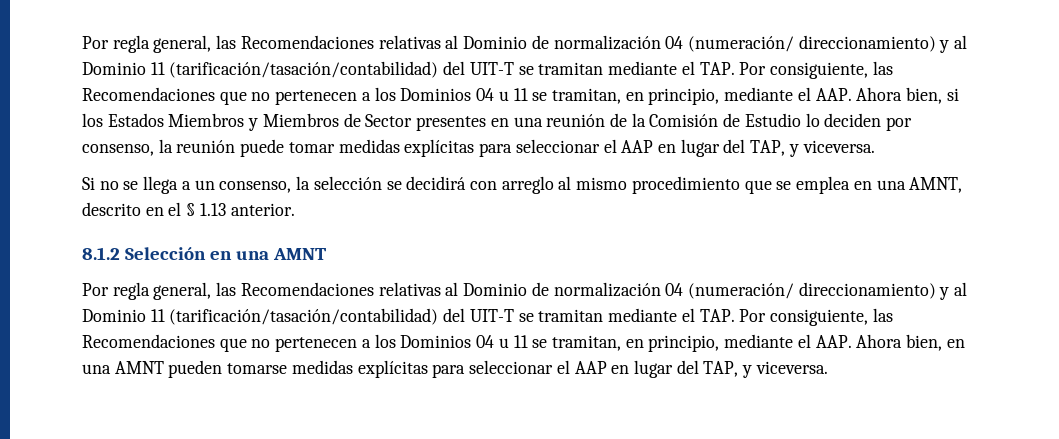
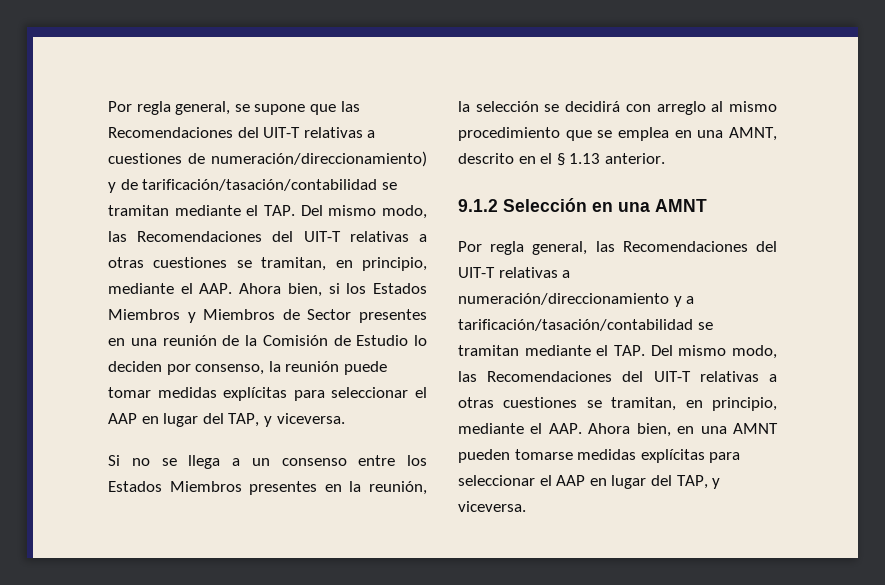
[82,35,968,53] [82,61,893,79] [82,87,528,105] Por regla general, las Recomendaciones relativas al Dominio de normalización 04 (numeración/ direccionamiento) y al Dominio 11 (tarificación/tasación/contabilidad) del UIT-T se tramitan mediante el TAP. Por consiguiente, las Recomendaciones que no pertenecen a los Dominios 04 u 11 -> [108,101,360,115] [108,127,376,138] [108,151,427,167] [108,179,397,193] [108,205,427,219] [108,231,427,242] [108,257,228,268] Por regla general, se supone que las Recomendaciones del UIT-T relativas a cuestiones de numeración/direccionamiento) y de tarificación/tasación/contabilidad se tramitan mediante el TAP. Del mismo modo, las Recomendaciones del UIT-T relativas a otras cuestiones
[219,181,292,193] consenso, -> [281,455,427,466] [108,481,427,495] consenso entre los Estados Miembros presentes en la reunión,
[82,247,120,260] 8.1.2 -> [458,199,498,212] 9.1.2
[378,282,968,300] [82,308,893,326] [82,334,528,352] relativas al Dominio de normalización 04 (numeración/ direccionamiento) y al Dominio 11 (tarificación/tasación/contabilidad) del UIT-T se tramitan mediante el TAP. Por consiguiente, las Recomendaciones que no pertenecen a los Dominios 04 u 11 -> [756,241,777,252] [458,267,571,278] [458,293,695,307] [458,319,713,331] [458,345,777,359] [458,371,777,382] [458,397,578,408] del UIT-T relativas a numeración/direccionamiento y a tarificación/tasación/contabilidad se tramitan mediante el TAP. Del mismo modo, las Recomendaciones del UIT-T relativas a otras cuestiones

